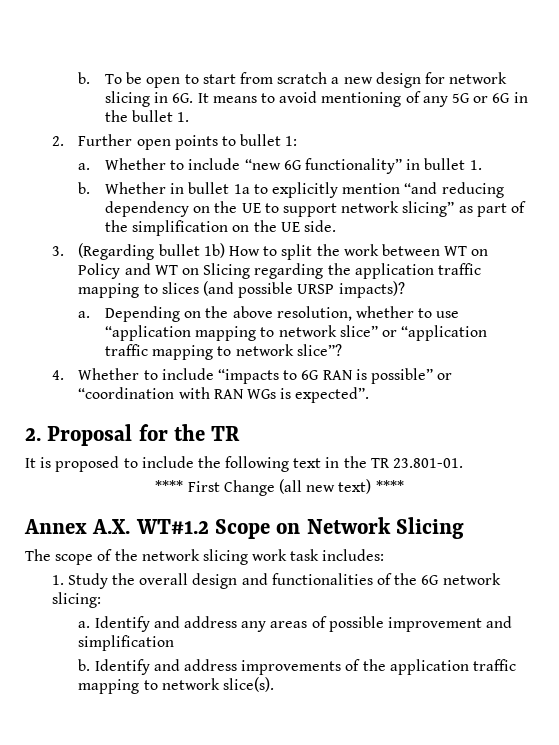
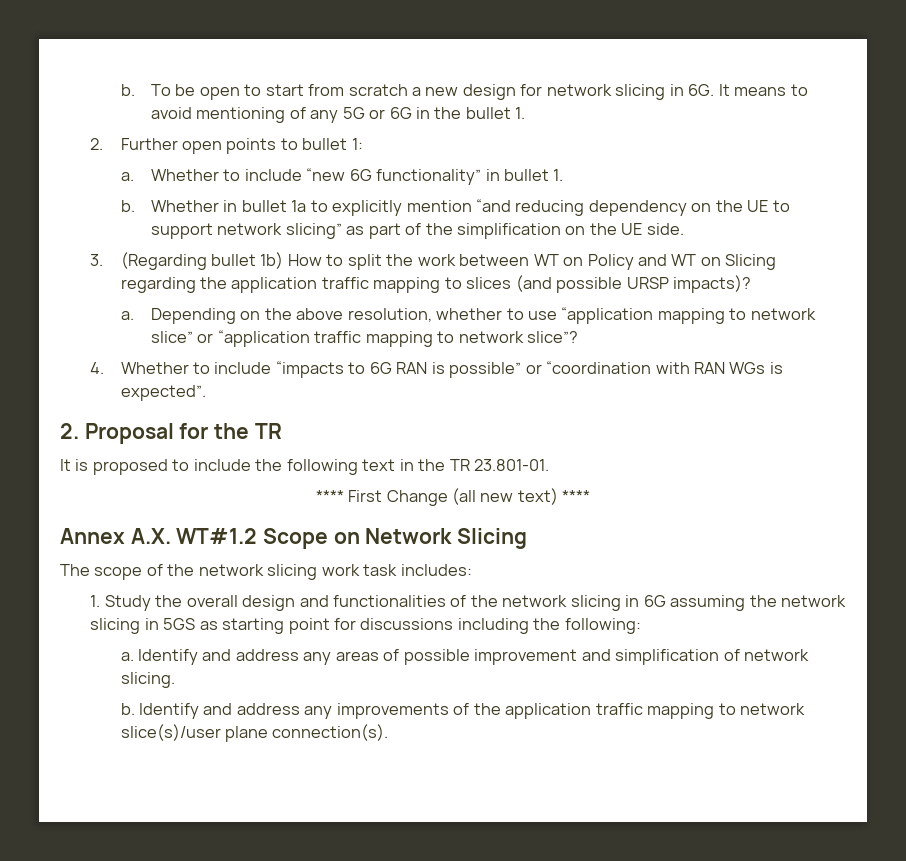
[421,573,501,585] [51,592,101,608] 6G network slicing: -> [502,595,847,611] [90,618,641,634] network slicing in 6G assuming the network slicing in 5GS as starting point for discussions including the following:
(175, 643) none -> [723,649,809,661] [120,672,175,688] of network slicing.
(237, 665) none -> [304,706,333,719] any
[222,677,274,692] slice(s). -> [120,724,389,742] slice(s)/user plane connection(s).

